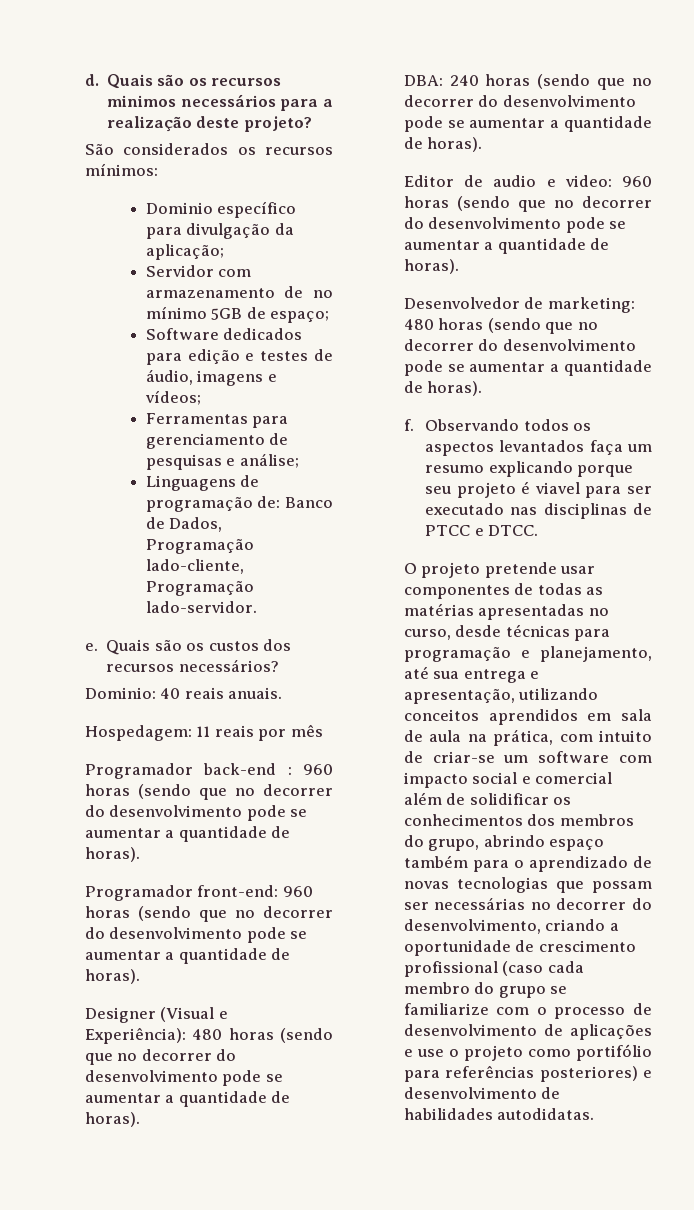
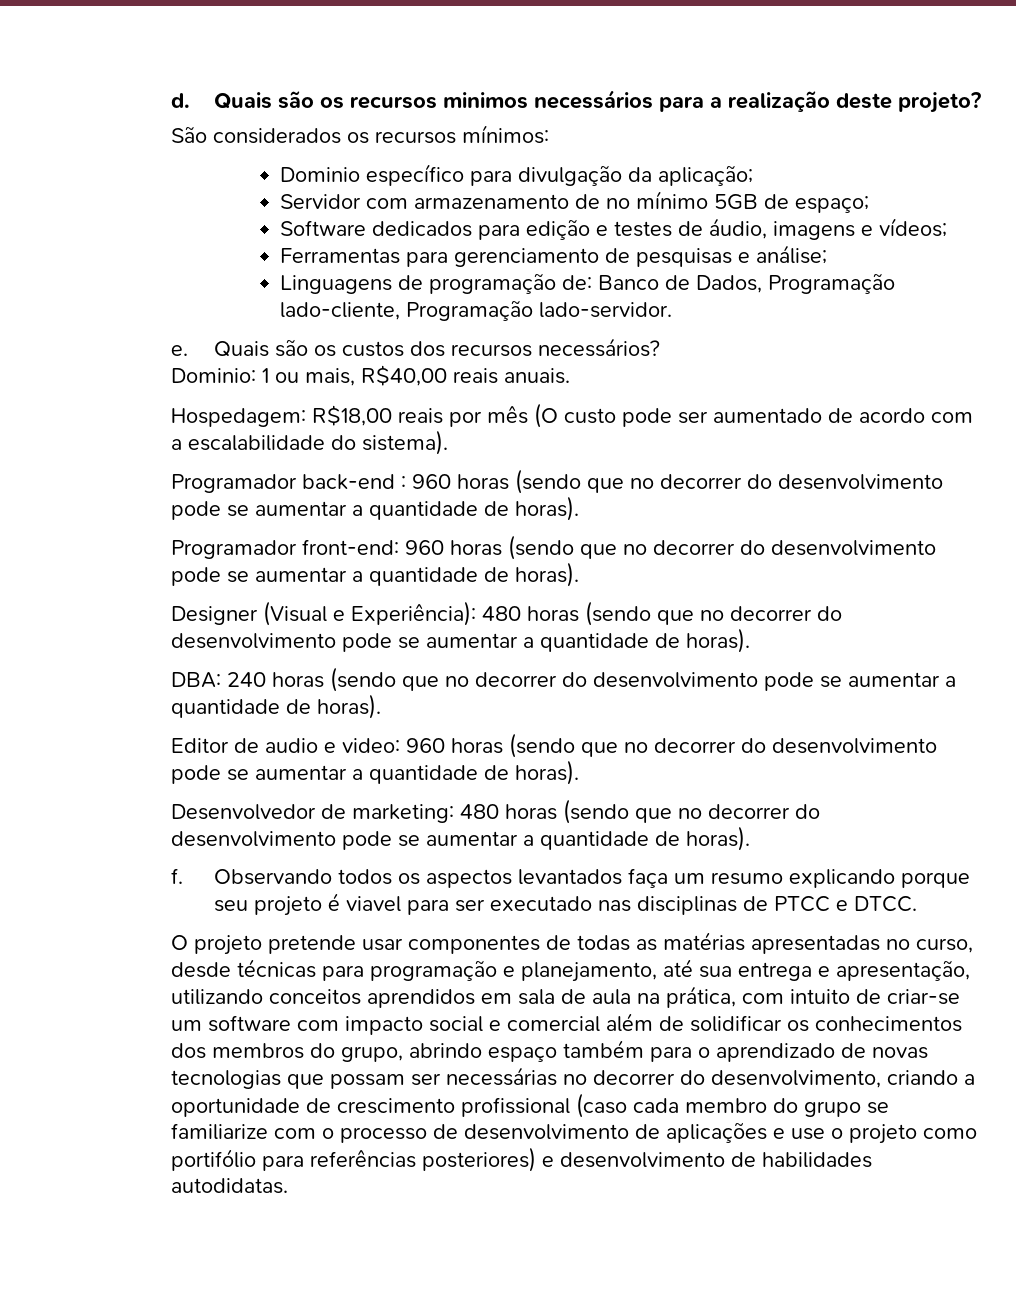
[160,688,181,699] 40 -> [262,365,448,386] 1 ou mais, R$40,00
[196,726,211,737] 11 -> [312,405,393,426] R$18,00
(323, 730) none -> [534,403,974,428] [171,430,449,455] (O custo pode ser aumentado de acordo com a escalabilidade do sistema).

